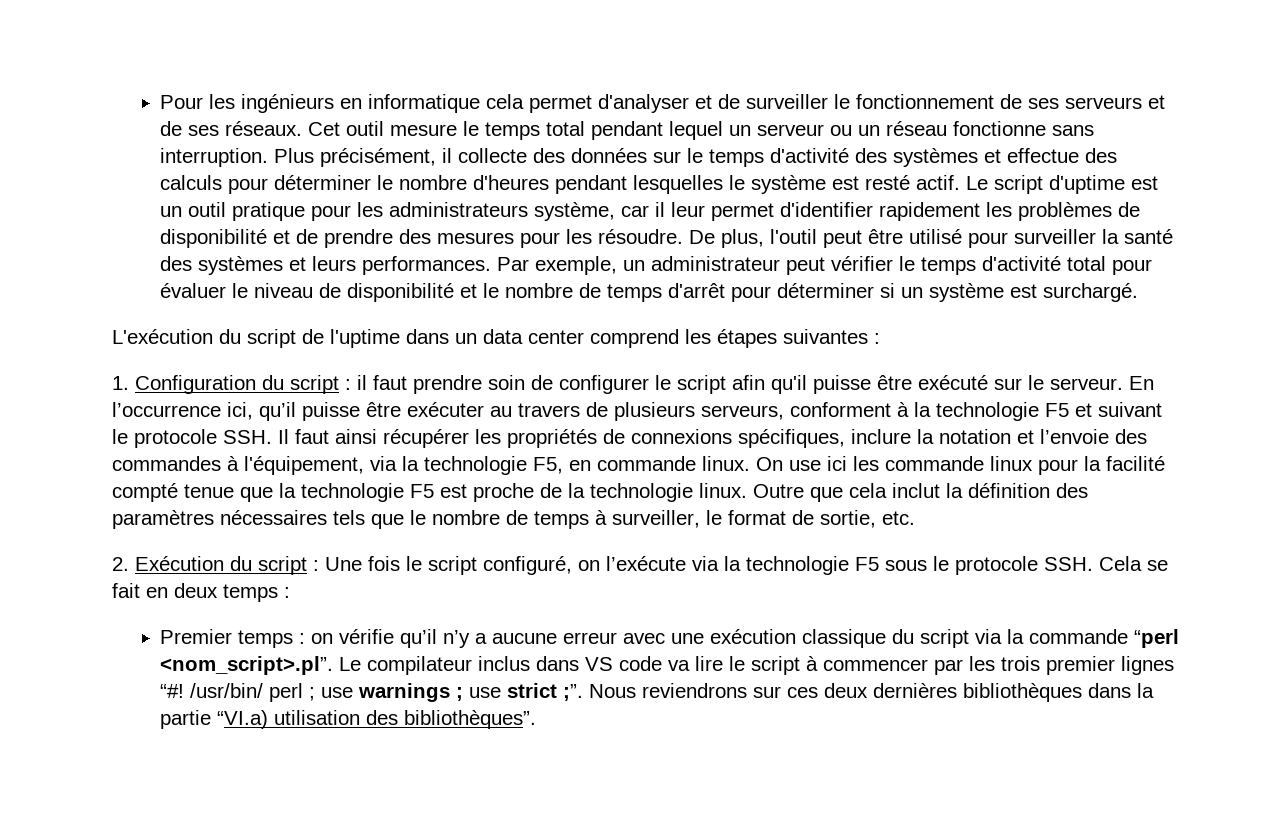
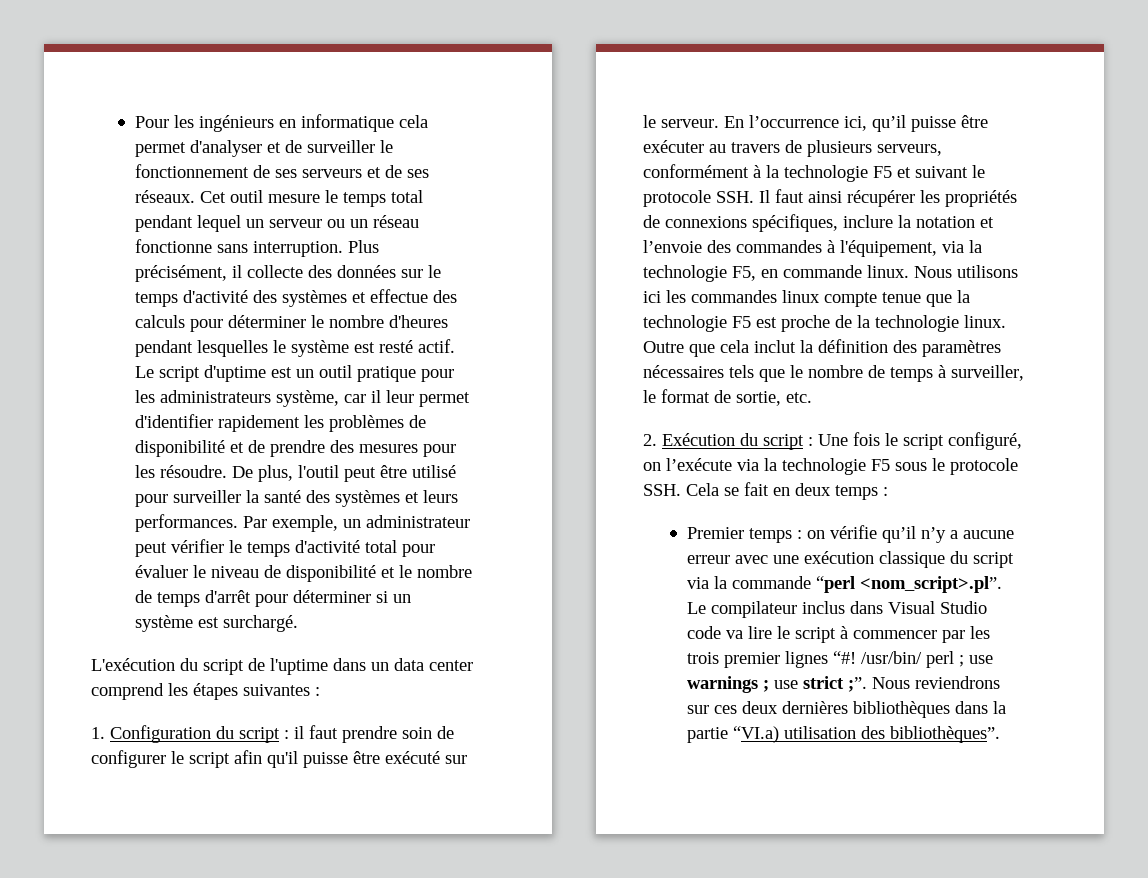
[790,402,891,417] conforment -> [643,164,749,178] conformément
[756,456,1165,475] [112,483,178,502] On use ici les commande linux pour la facilité compté -> [914,265,1018,278] [643,290,877,307] Nous utilisons ici les commandes linux compte
[585,657,614,671] VS -> [887,601,987,614] Visual Studio

